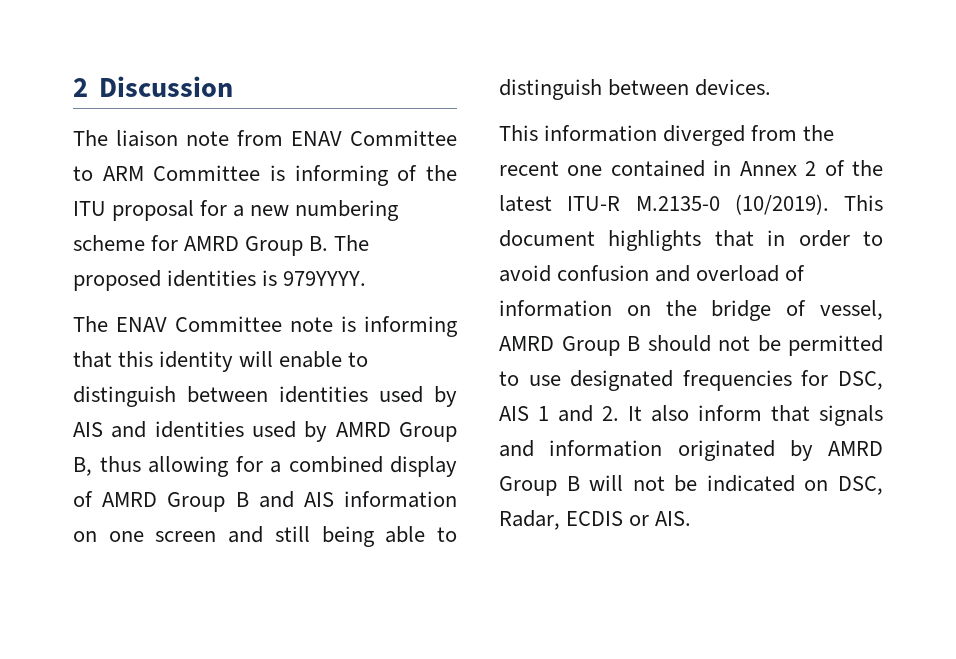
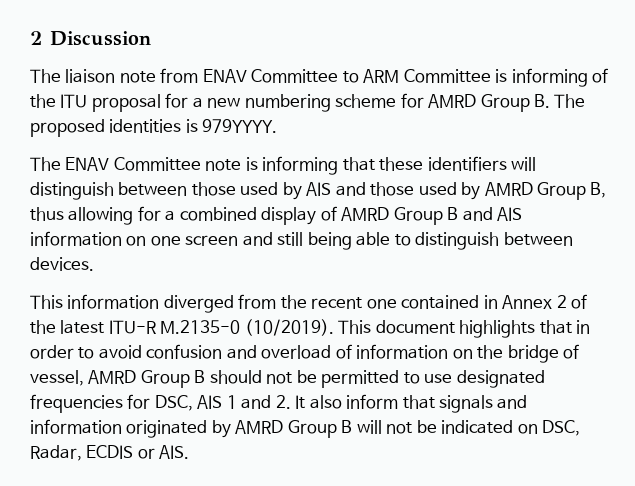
[118,351,369,372] [73,386,368,407] this identity will enable to distinguish between identities -> [379,156,537,171] [30,182,236,200] these identifiers will distinguish between those
[154,421,244,438] identities -> [370,182,415,196] those

